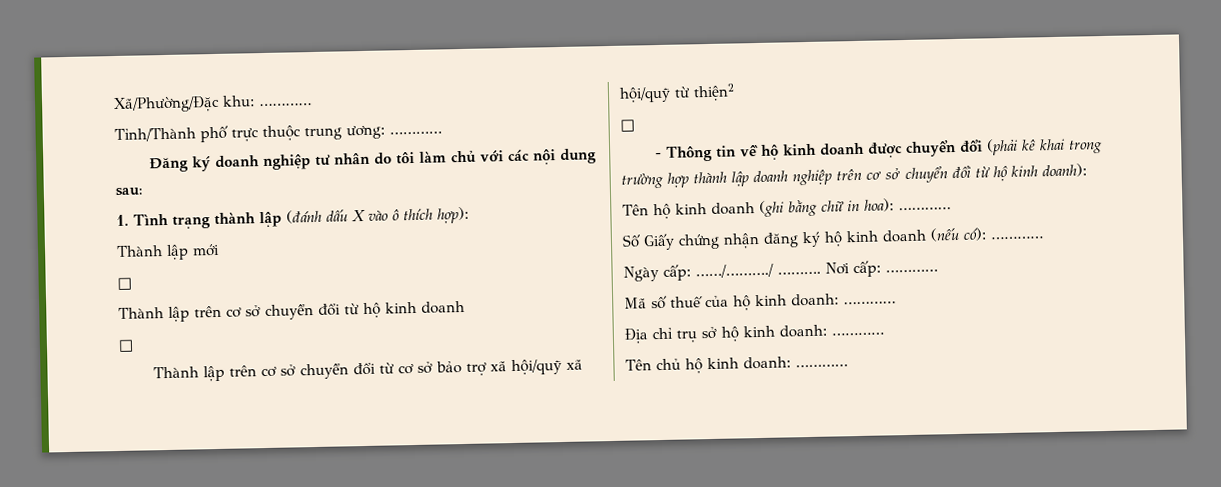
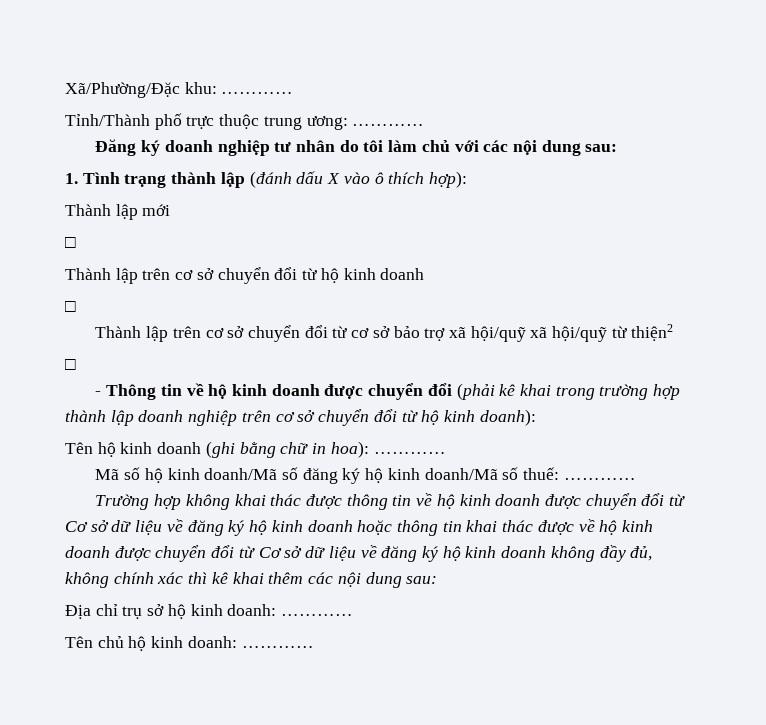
[622,227,1043,251] [623,260,938,282] [624,293,896,311] Số Giấy chứng nhận đăng ký hộ kinh doanh (nếu có): ………… // Ngày cấp: ……/………./ ………. Nơi cấp: ………… // Mã số thuế của hộ kinh doanh: ………… -> [95,467,636,484] [95,493,686,510] [65,519,654,536] [65,545,653,562] [65,572,438,588] Mã số hộ kinh doanh/Mã số đăng ký hộ kinh doanh/Mã số thuế: ………… // Trường hợp không khai thác được thông tin về hộ kinh doanh được chuyển đổi từ Cơ sở dữ liệu về đăng ký hộ kinh doanh hoặc thông tin khai thác được về hộ kinh doanh được chuyển đổi từ Cơ sở dữ liệu về đăng ký hộ kinh doanh không đầy đủ, không chính xác thì kê khai thêm các nội dung sau:

